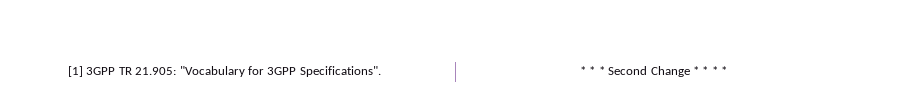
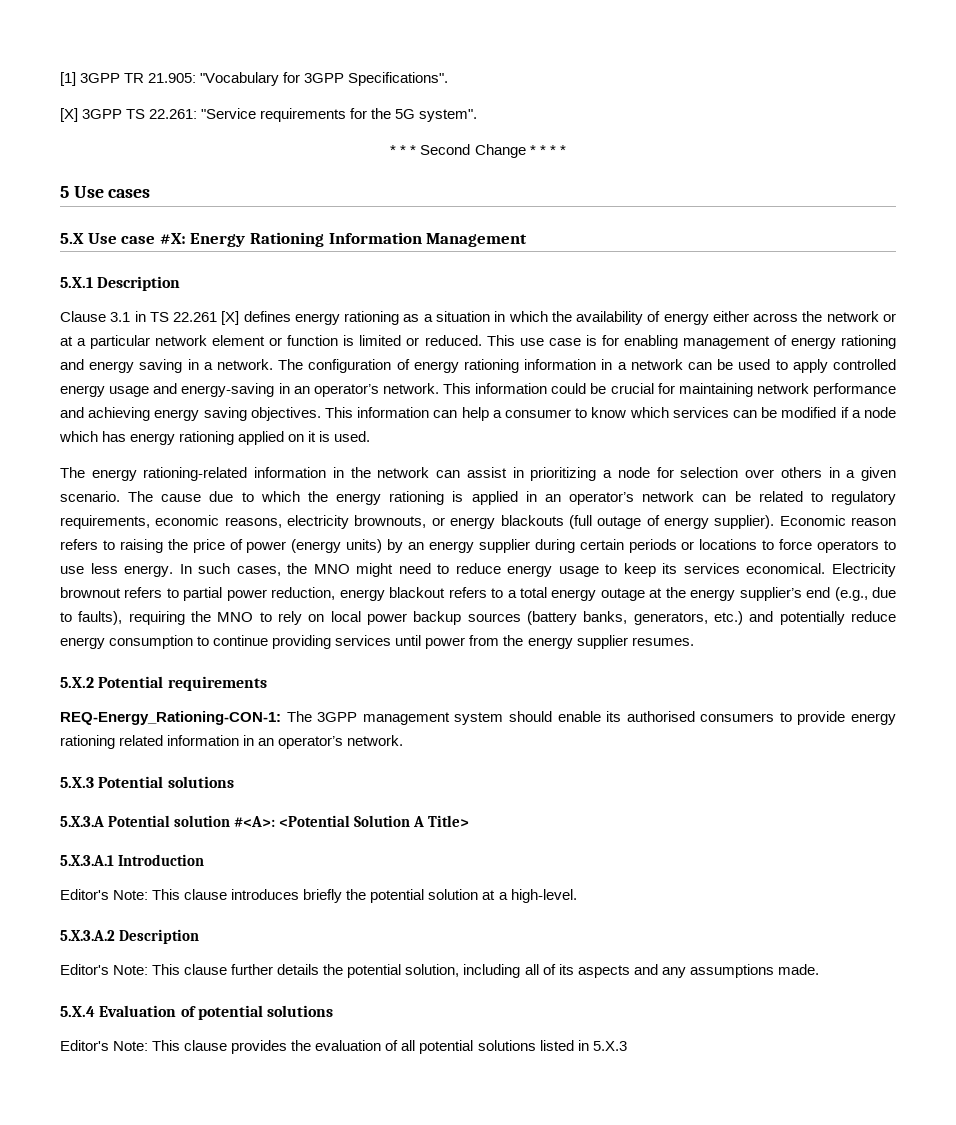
(381, 71) none -> [60,108,478,122] // [X] 3GPP TS 22.261: "Service requirements for the 5G system".
(727, 70) none -> [60,186,151,198] [60,232,528,247] [60,276,181,291] [60,311,896,325] [60,335,896,349] [60,359,897,373] [60,383,896,397] [60,407,897,421] [59,431,371,445] [60,467,896,481] [60,491,896,505] [60,515,897,529] [60,539,897,553] [60,563,896,577] [60,587,897,601] [60,611,897,625] [60,635,694,649] [60,676,267,691] [60,711,897,725] [60,735,404,749] [60,776,234,788] [60,815,470,827] [60,854,205,866] [60,889,577,903] [60,929,200,944] [60,964,819,978] [60,1005,334,1020] [60,1040,627,1054] // 5 Use cases // 5.X Use case #X: Energy Rationing Information Management // 5.X.1 Description // Clause 3.1 in TS 22.261 [X] defines energy rationing as a situation in which the availability of energy either across the network or at a particular network element or function is limited or reduced. This use case is for enabling management of energy rationing and energy saving in a network. The configuration of energy rationing information in a network can be used to apply controlled energy usage and energy-saving in an operator’s network. This information could be crucial for maintaining network performance and achieving energy saving objectives. This information can help a consumer to know which services can be modified if a node which has energy rationing applied on it is used. // The energy rationing-related information in the network can assist in prioritizing a node for selection over others in a given scenario. The cause due to which the energy rationing is applied in an operator’s network can be related to regulatory requirements, economic reasons, electricity brownouts, or energy blackouts (full outage of energy supplier). Economic reason refers to raising the price of power (energy units) by an energy supplier during certain periods or locations to force operators to use less energy. In such cases, the MNO might need to reduce energy usage to keep its services economical. Electricity brownout refers to partial power reduction, energy blackout refers to a total energy outage at the energy supplier’s end (e.g., due to faults), requiring the MNO to rely on local power backup sources (battery banks, generators, etc.) and potentially reduce energy consumption to continue providing services until power from the energy supplier resumes. // 5.X.2 Potential requirements // REQ-Energy_Rationing-CON-1: The 3GPP management system should enable its authorised consumers to provide energy rationing related information in an operator’s network. // 5.X.3 Potential solutions // 5.X.3.A Potential solution #<A>: <Potential Solution A Title> // 5.X.3.A.1 Introduction // Editor's Note: This clause introduces briefly the potential solution at a high-level. // 5.X.3.A.2 Description // Editor's Note: This clause further details the potential solution, including all of its aspects and any assumptions made. // 5.X.4 Evaluation of potential solutions // Editor's Note: This clause provides the evaluation of all potential solutions listed in 5.X.3

